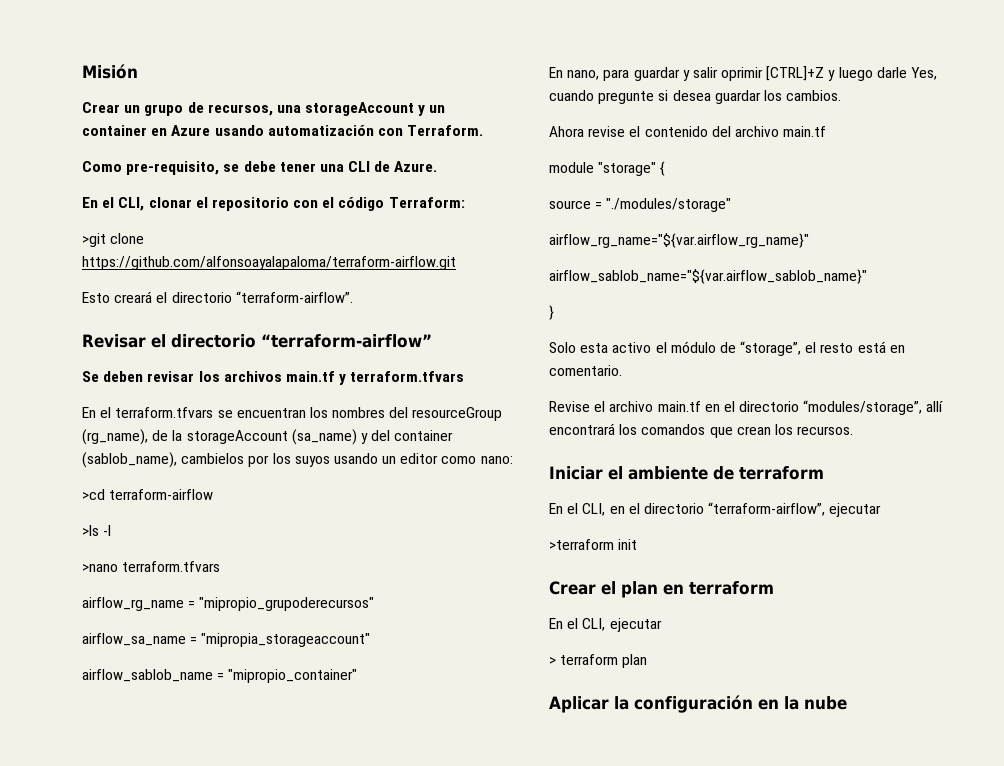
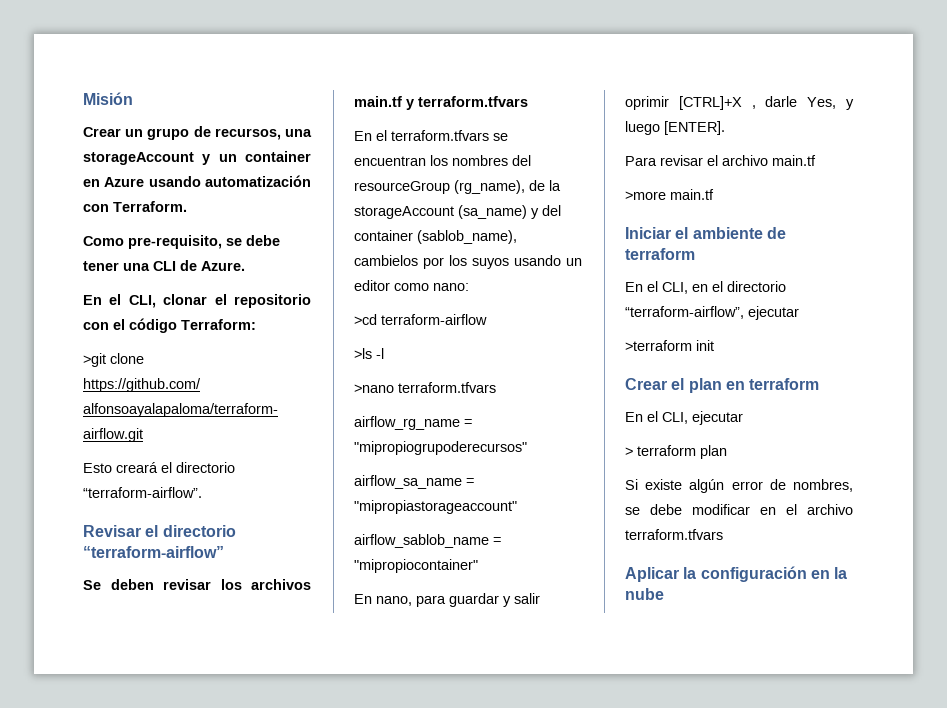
[199,597,375,611] "mipropio_grupoderecursos" -> [354,441,527,455] "mipropiogrupoderecursos"
[201,633,371,647] "mipropia_storageaccount" -> [354,500,517,514] "mipropiastorageaccount"
[228,669,358,683] "mipropio_container" -> [354,559,478,573] "mipropiocontainer"
[766,66,938,81] [549,90,842,104] [549,126,827,137] [549,161,666,176] [549,198,732,212] [549,233,809,248] [549,269,867,284] [549,305,554,320] [549,341,905,356] [549,365,622,376] [549,400,944,415] [549,423,854,438] [CTRL]+Z y luego darle Yes, cuando pregunte si desea guardar los cambios. // Ahora revise el contenido del archivo main.tf // module "storage" { // source = "./modules/storage" // airflow_rg_name="${var.airflow_rg_name}" // airflow_sablob_name="${var.airflow_sablob_name}" // } // Solo esta activo el módulo de “storage”, el resto está en comentario. // Revise el archivo main.tf en el directorio “modules/storage”, allí encontrará los comandos que crean los recursos. -> [678,96,854,110] [625,121,725,135] [625,155,816,166] [625,189,714,200] [CTRL]+X , darle Yes, y luego [ENTER]. // Para revisar el archivo main.tf // >more main.tf
(648, 661) none -> [625,479,853,493] [625,504,853,515] [625,529,723,540] // Si existe algún error de nombres, se debe modificar en el archivo terraform.tfvars

